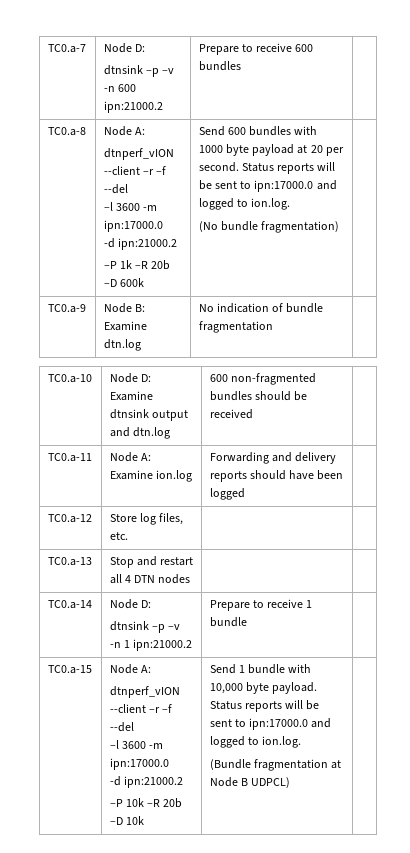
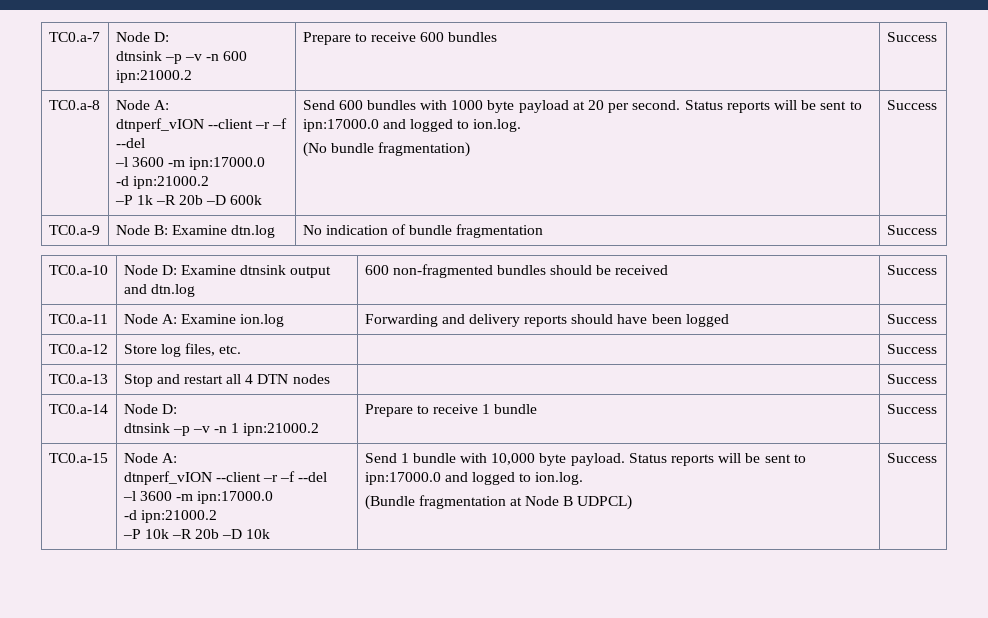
(241, 66) none -> [886,32,937,42] Success
(340, 227) none -> [886,100,937,110] Success
(273, 327) none -> [886,225,937,235] Success
(253, 414) none -> [886,265,937,275] Success
(245, 494) none -> [886,314,937,324] Success
(128, 536) none -> [886,344,937,354] Success
(191, 579) none -> [886,374,937,384] Success
(247, 622) none -> [886,404,937,414] Success
(291, 782) none -> [886,453,937,463] Success

